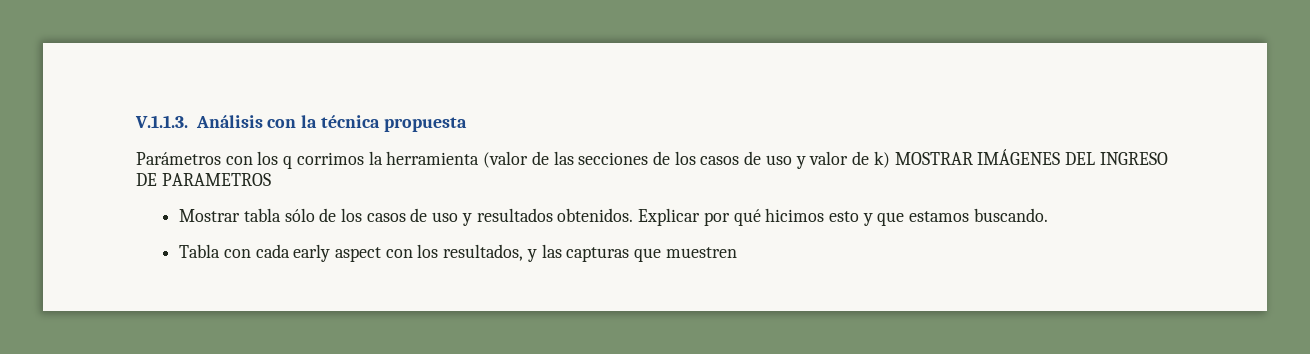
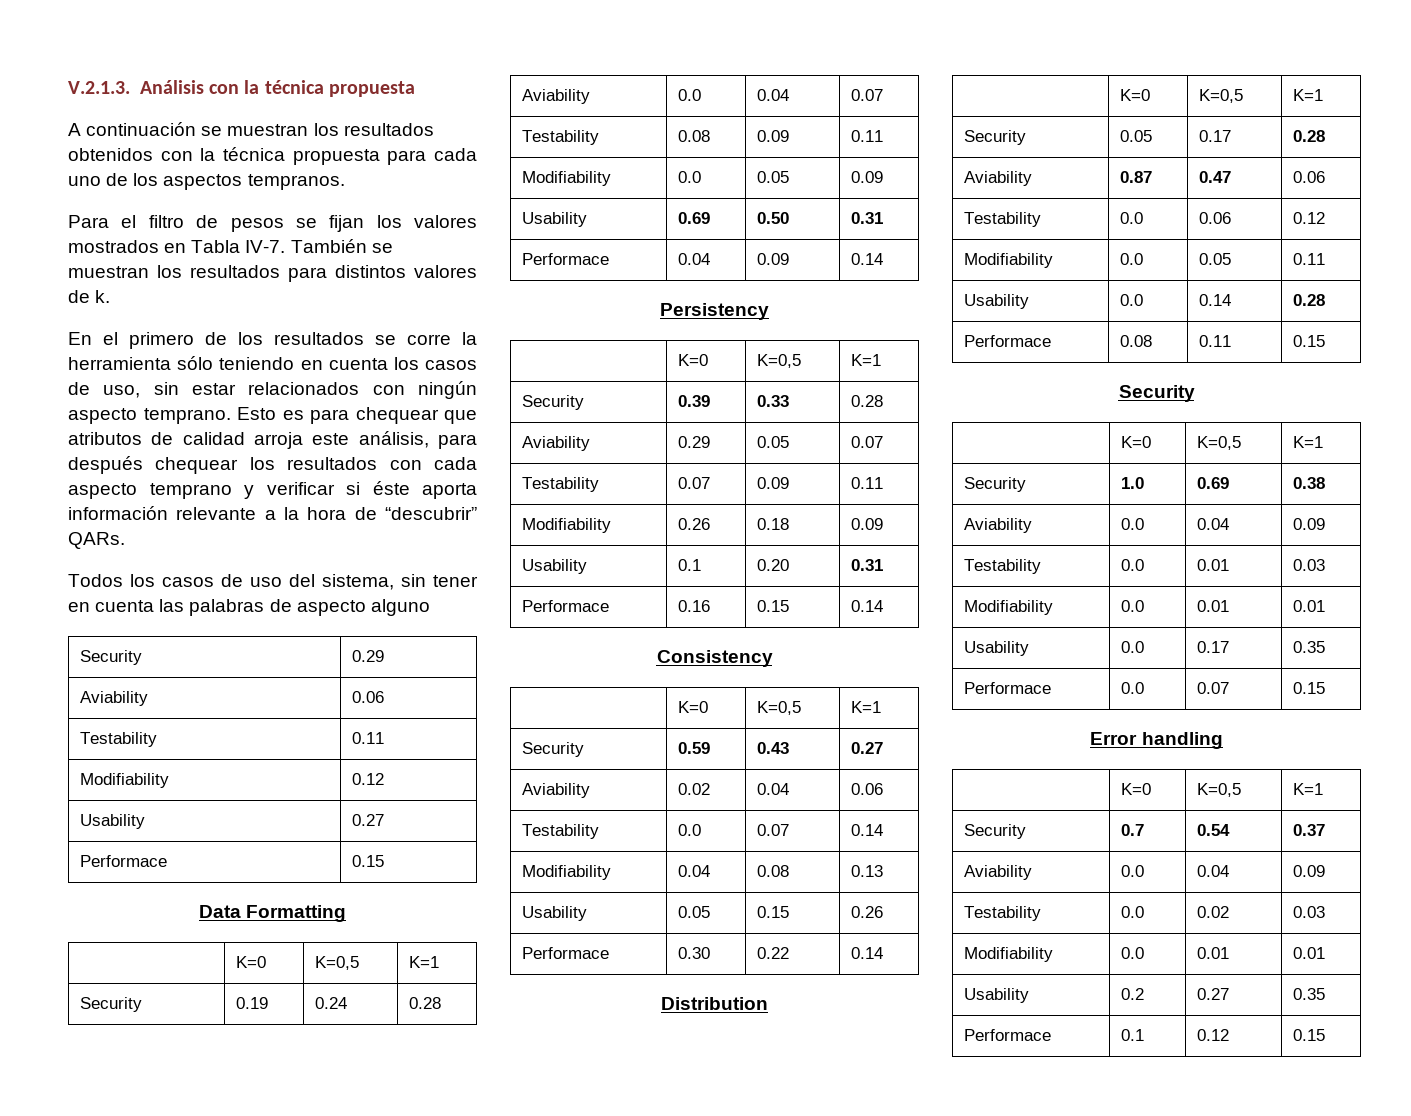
[135,115,188,128] V.1.1.3. -> [68,81,130,94] V.2.1.3.
[136,149,1168,169] [136,173,271,186] [179,208,1048,226] [179,244,737,262] Parámetros con los q corrimos la herramienta (valor de las secciones de los casos de uso y valor de k) MOSTRAR IMÁGENES DEL INGRESO DE PARAMETROS // Mostrar tabla sólo de los casos de uso y resultados obtenidos. Explicar por qué hicimos esto y que estamos buscando. // Tabla con cada early aspect con los resultados, y las capturas que muestren -> [68,122,434,136] [68,147,478,165] [68,173,345,190] [68,215,477,232] [68,239,393,253] [68,265,477,282] [68,290,111,303] [68,332,477,349] [68,356,478,370] [68,381,477,399] [68,407,477,424] [68,431,477,449] [68,456,477,474] [68,481,477,499] [68,506,477,520] [68,532,125,549] [68,574,478,590] [68,599,430,616] [79,650,142,665] [351,650,384,662] [79,691,148,706] [351,691,384,703] [79,732,157,747] [351,732,384,744] [79,773,169,788] [351,773,384,785] [79,814,145,829] [351,814,384,826] [79,855,167,867] [351,855,384,867] [198,905,347,922] [235,956,266,968] [314,956,359,970] [408,956,439,968] [79,997,142,1012] [235,997,268,1009] [314,997,347,1009] [408,997,441,1009] [521,89,590,104] [677,89,701,101] [756,89,789,101] [850,89,883,101] [521,130,599,145] [677,130,710,142] [756,130,789,142] [850,130,883,142] [521,171,611,186] [677,171,701,183] [756,171,789,183] [850,171,883,183] [521,212,587,227] [677,212,710,224] [756,212,789,224] [850,212,883,224] [521,253,609,265] [677,253,710,265] [756,253,789,265] [850,253,883,265] [660,303,769,320] [677,354,708,366] [756,354,801,368] [850,354,881,366] [521,395,584,410] [677,395,710,407] [756,395,789,407] [850,395,883,407] [521,436,590,451] [677,436,710,448] [756,436,789,448] [850,436,883,448] [521,477,599,492] [677,477,710,489] [756,477,789,489] [850,477,883,489] [521,518,611,533] [677,518,710,530] [756,518,789,530] [850,518,883,530] [521,559,587,574] [677,559,701,571] [756,559,789,571] [850,559,883,571] [521,600,609,612] [677,600,710,612] [756,600,789,612] [850,600,883,612] [656,650,773,667] [677,701,708,713] [756,701,801,715] [850,701,881,713] [521,742,584,757] [677,742,710,754] [756,742,789,754] [850,742,883,754] [521,783,590,798] [677,783,710,795] [756,783,789,795] [850,783,883,795] [521,824,599,839] [677,824,701,836] [756,824,789,836] [850,824,883,836] [521,865,611,880] [677,865,710,877] [756,865,789,877] [850,865,883,877] [521,906,587,921] [677,906,710,918] [756,906,789,918] [850,906,883,918] [521,947,609,959] [677,947,710,959] [756,947,789,959] [850,947,883,959] [661,997,768,1010] [1119,89,1150,101] [1198,89,1243,103] [1292,89,1323,101] [963,130,1026,145] [1119,130,1152,142] [1198,130,1231,142] [1292,130,1325,142] [963,171,1032,186] [1119,171,1152,183] [1198,171,1231,183] [1292,171,1325,183] [963,212,1041,227] [1119,212,1143,224] [1198,212,1231,224] [1292,212,1325,224] [963,253,1053,268] [1119,253,1143,265] [1198,253,1231,265] [1292,253,1325,265] [963,294,1029,309] [1119,294,1143,306] [1198,294,1231,306] [1292,294,1325,306] [963,335,1051,347] [1119,335,1152,347] [1198,335,1231,347] [1292,335,1325,347] [1118,385,1195,402] [1120,436,1151,448] [1196,436,1241,450] [1292,436,1323,448] [963,477,1026,492] [1120,477,1144,489] [1196,477,1229,489] [1292,477,1325,489] [963,518,1032,533] [1120,518,1144,530] [1196,518,1229,530] [1292,518,1325,530] [963,559,1041,574] [1120,559,1144,571] [1196,559,1229,571] [1292,559,1325,571] [963,600,1053,615] [1120,600,1144,612] [1196,600,1229,612] [1292,600,1325,612] [963,641,1029,656] [1120,641,1144,653] [1196,641,1229,653] [1292,641,1325,653] [963,682,1051,694] [1120,682,1144,694] [1196,682,1229,694] [1292,682,1325,694] [1090,732,1223,749] [1120,783,1151,795] [1196,783,1241,797] [1292,783,1323,795] [963,824,1026,839] [1120,824,1144,836] [1196,824,1230,836] [1292,824,1325,836] [963,865,1032,880] [1120,865,1144,877] [1196,865,1229,877] [1292,865,1325,877] [963,906,1041,921] [1120,906,1144,918] [1196,906,1229,918] [1292,906,1325,918] [963,947,1053,962] [1120,947,1144,959] [1196,947,1229,959] [1292,947,1325,959] [963,988,1029,1003] [1120,988,1144,1000] [1196,988,1229,1000] [1292,988,1325,1000] [963,1029,1051,1041] [1120,1029,1144,1041] [1196,1029,1229,1041] [1292,1029,1325,1041] A continuación se muestran los resultados obtenidos con la técnica propuesta para cada uno de los aspectos tempranos. // Para el filtro de pesos se fijan los valores mostrados en Tabla IV-7. También se muestran los resultados para distintos valores de k. // En el primero de los resultados se corre la herramienta sólo teniendo en cuenta los casos de uso, sin estar relacionados con ningún aspecto temprano. Esto es para chequear que atributos de calidad arroja este análisis, para después chequear los resultados con cada aspecto temprano y verificar si éste aporta información relevante a la hora de “descubrir” QARs. // Todos los casos de uso del sistema, sin tener en cuenta las palabras de aspecto alguno // Security | 0.29 // Aviability | 0.06 // Testability | 0.11 // Modifiability | 0.12 // Usability | 0.27 // Performace | 0.15 // Data Formatting // | K=0 | K=0,5 | K=1 // Security | 0.19 | 0.24 | 0.28 // Aviability | 0.0 | 0.04 | 0.07 // Testability | 0.08 | 0.09 | 0.11 // Modifiability | 0.0 | 0.05 | 0.09 // Usability | 0.69 | 0.50 | 0.31 // Performace | 0.04 | 0.09 | 0.14 // Persistency // | K=0 | K=0,5 | K=1 // Security | 0.39 | 0.33 | 0.28 // Aviability | 0.29 | 0.05 | 0.07 // Testability | 0.07 | 0.09 | 0.11 // Modifiability | 0.26 | 0.18 | 0.09 // Usability | 0.1 | 0.20 | 0.31 // Performace | 0.16 | 0.15 | 0.14 // Consistency // | K=0 | K=0,5 | K=1 // Security | 0.59 | 0.43 | 0.27 // Aviability | 0.02 | 0.04 | 0.06 // Testability | 0.0 | 0.07 | 0.14 // Modifiability | 0.04 | 0.08 | 0.13 // Usability | 0.05 | 0.15 | 0.26 // Performace | 0.30 | 0.22 | 0.14 // Distribution // | K=0 | K=0,5 | K=1 // Security | 0.05 | 0.17 | 0.28 // Aviability | 0.87 | 0.47 | 0.06 // Testability | 0.0 | 0.06 | 0.12 // Modifiability | 0.0 | 0.05 | 0.11 // Usability | 0.0 | 0.14 | 0.28 // Performace | 0.08 | 0.11 | 0.15 // Security // | K=0 | K=0,5 | K=1 // Security | 1.0 | 0.69 | 0.38 // Aviability | 0.0 | 0.04 | 0.09 // Testability | 0.0 | 0.01 | 0.03 // Modifiability | 0.0 | 0.01 | 0.01 // Usability | 0.0 | 0.17 | 0.35 // Performace | 0.0 | 0.07 | 0.15 // Error handling // | K=0 | K=0,5 | K=1 // Security | 0.7 | 0.54 | 0.37 // Aviability | 0.0 | 0.04 | 0.09 // Testability | 0.0 | 0.02 | 0.03 // Modifiability | 0.0 | 0.01 | 0.01 // Usability | 0.2 | 0.27 | 0.35 // Performace | 0.1 | 0.12 | 0.15

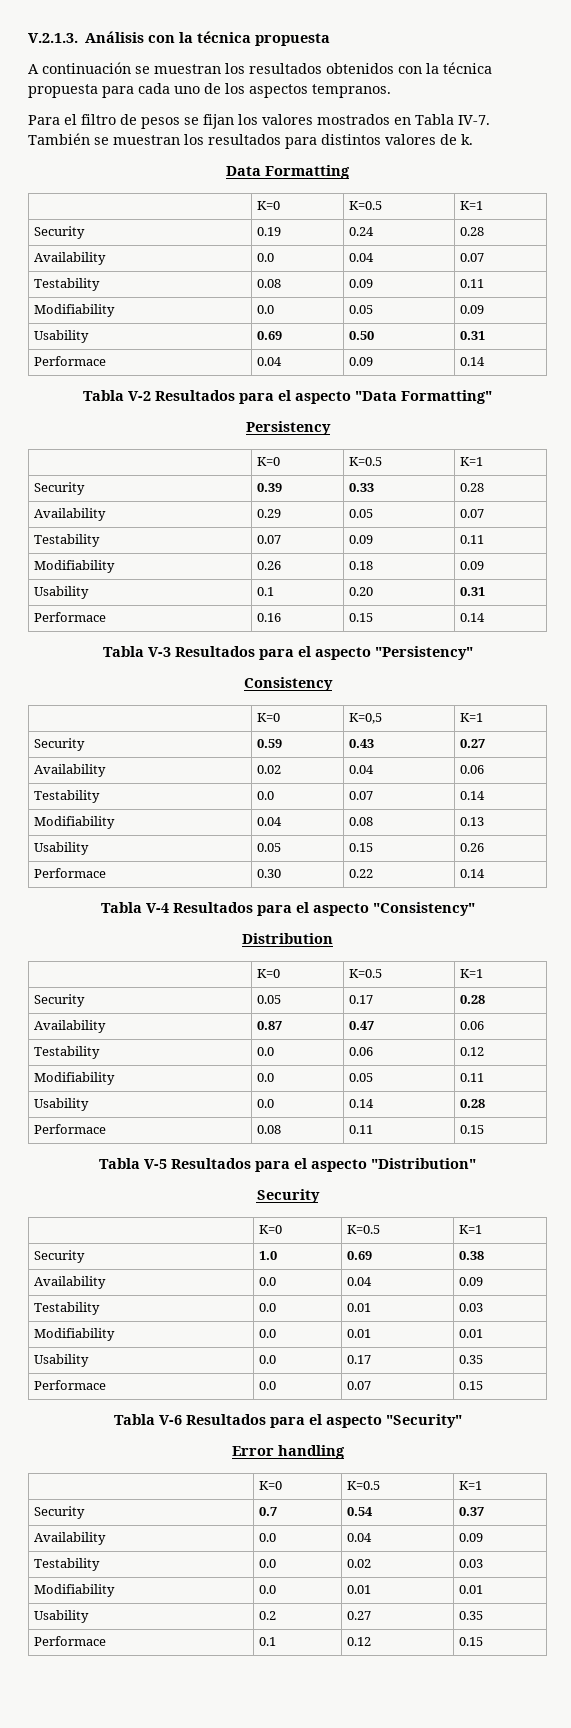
[68,332,477,349] [68,356,478,370] [68,381,477,399] [68,407,477,424] [68,431,477,449] [68,456,477,474] [68,481,477,499] [68,506,477,520] [68,532,125,549] [68,574,478,590] [68,599,430,616] [79,650,142,665] [351,650,384,662] [79,691,148,706] [351,691,384,703] [79,732,157,747] [351,732,384,744] [79,773,169,788] [351,773,384,785] [79,814,145,829] [351,814,384,826] [79,855,167,867] [351,855,384,867] // En el primero de los resultados se corre la herramienta sólo teniendo en cuenta los casos de uso, sin estar relacionados con ningún aspecto temprano. Esto es para chequear que atributos de calidad arroja este análisis, para después chequear los resultados con cada aspecto temprano y verificar si éste aporta información relevante a la hora de “descubrir” QARs. // Todos los casos de uso del sistema, sin tener en cuenta las palabras de aspecto alguno // Security | 0.29 // Aviability | 0.06 // Testability | 0.11 // Modifiability | 0.12 // Usability | 0.27 // Performace | 0.15 -> (473, 139) none
[314,956,359,970] K=0,5 -> [349,201,383,210] K=0.5
[521,89,590,104] Aviability -> [34,252,107,265] Availability
(883, 259) none -> [83,390,492,404] // Tabla V-2 Resultados para el aspecto "Data Formatting"
[756,354,801,368] K=0,5 -> [349,457,383,466] K=0.5
[521,436,590,451] Aviability -> [34,508,107,521] Availability
(883, 606) none -> [102,646,473,660] // Tabla V-3 Resultados para el aspecto "Persistency"
[521,783,590,798] Aviability -> [34,764,107,777] Availability
(883, 953) none -> [100,902,475,916] // Tabla V-4 Resultados para el aspecto "Consistency"
[1198,89,1243,103] K=0,5 -> [349,969,383,978] K=0.5
[963,171,1032,186] Aviability -> [34,1020,107,1033] Availability
(1325, 341) none -> [99,1158,476,1172] // Tabla V-5 Resultados para el aspecto "Distribution"
[1196,436,1241,450] K=0,5 -> [347,1225,381,1234] K=0.5
[963,518,1032,533] Aviability -> [34,1276,107,1289] Availability
(1325, 688) none -> [113,1414,462,1428] // Tabla V-6 Resultados para el aspecto "Security"
[1196,783,1241,797] K=0,5 -> [347,1481,381,1490] K=0.5
[963,865,1032,880] Aviability -> [34,1532,107,1545] Availability

